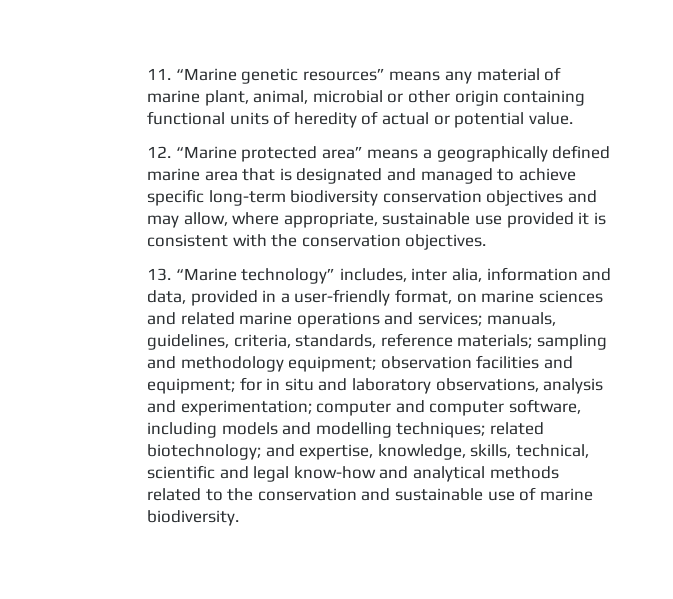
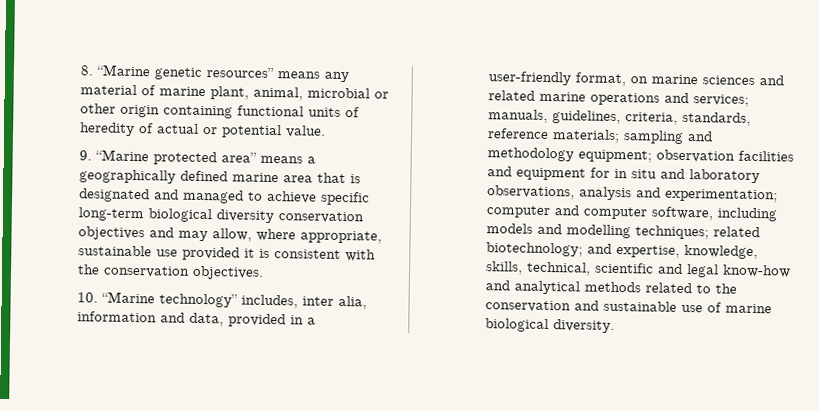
[147,68,172,80] 11. -> [80,65,94,76] 8.
[147,146,172,158] 12. -> [79,150,93,161] 9.
[290,190,379,206] biodiversity -> [148,208,275,224] biological diversity
[147,268,172,281] 13. -> [77,292,99,303] 10.
[147,378,236,394] equipment; -> [516,167,587,181] equipment
[147,510,240,526] biodiversity. -> [485,318,616,333] biological diversity.

